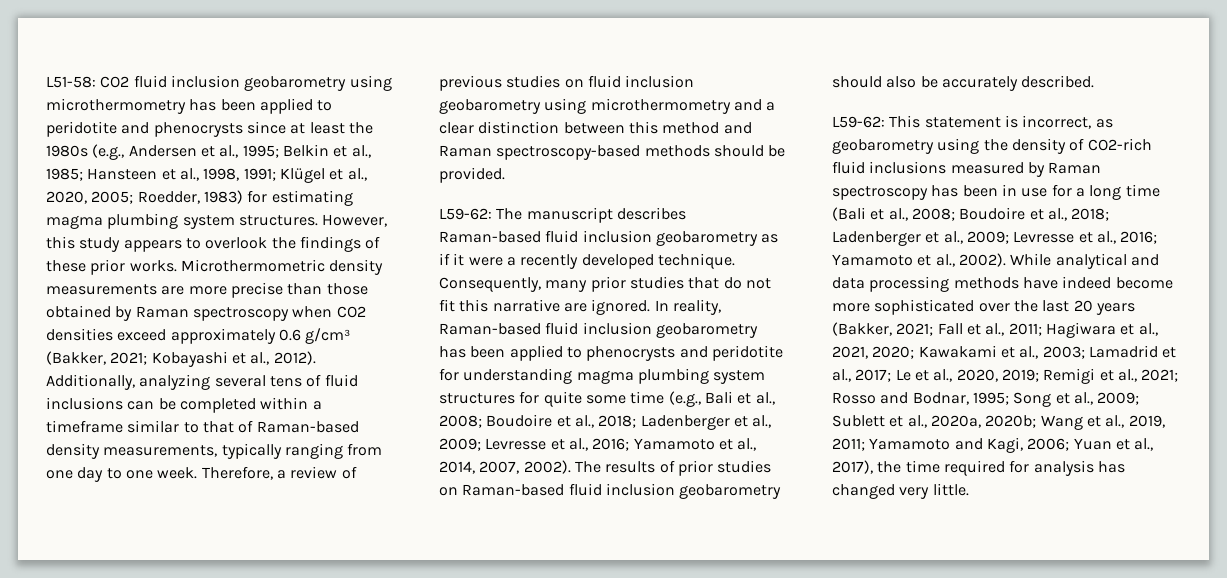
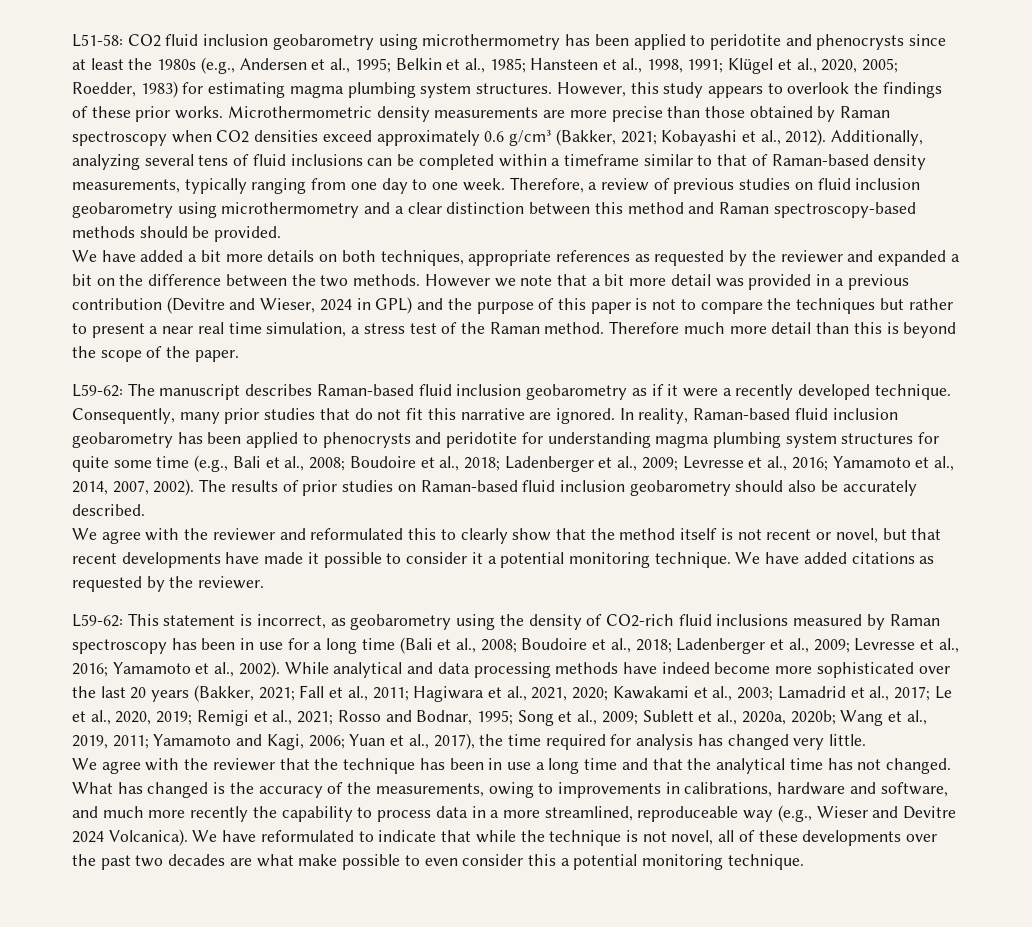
(505, 175) none -> [72,250,960,266] [72,274,909,290] [72,297,953,314] [72,321,957,338] [72,346,239,362] // We have added a bit more details on both techniques, appropriate references as requested by the reviewer and expanded a bit on the difference between the two methods. However we note that a bit more detail was provided in a previous contribution (Devitre and Wieser, 2024 in GPL) and the purpose of this paper is not to compare the techniques but rather to present a near real time simulation, a stress test of the Raman method. Therefore much more detail than this is beyond the scope of the paper.
(1095, 81) none -> [72,528,942,544] [72,552,935,568] [72,576,265,592] // We agree with the reviewer and reformulated this to clearly show that the method itself is not recent or novel, but that recent developments have made it possible to consider it a potential monitoring technique. We have added citations as requested by the reviewer.
(969, 489) none -> [72,758,951,774] [72,782,948,798] [72,805,957,822] [72,829,938,846] [72,854,804,870] // We agree with the reviewer that the technique has been in use a long time and that the analytical time has not changed. What has changed is the accuracy of the measurements, owing to improvements in calibrations, hardware and software, and much more recently the capability to process data in a more streamlined, reproduceable way (e.g., Wieser and Devitre 2024 Volcanica). We have reformulated to indicate that while the technique is not novel, all of these developments over the past two decades are what make possible to even consider this a potential monitoring technique.

